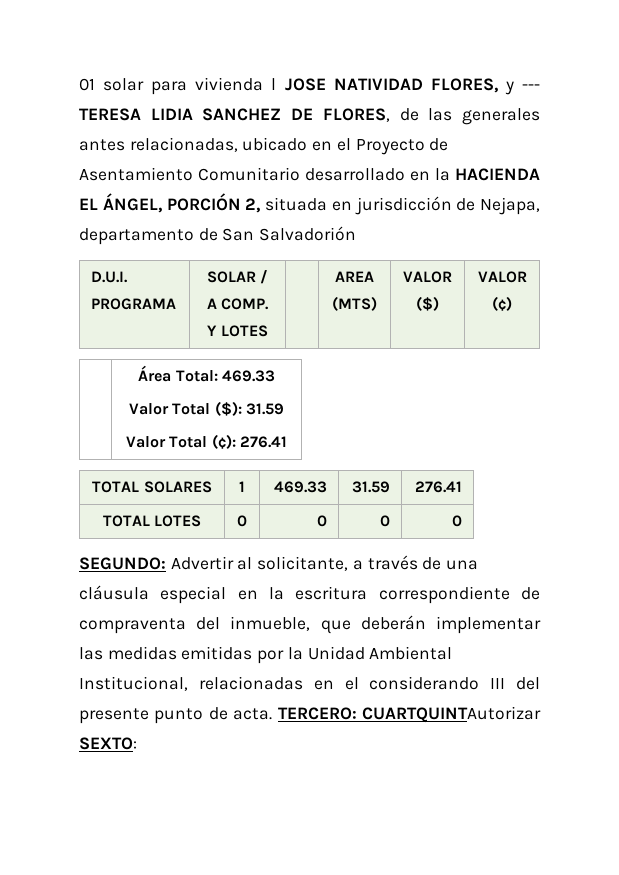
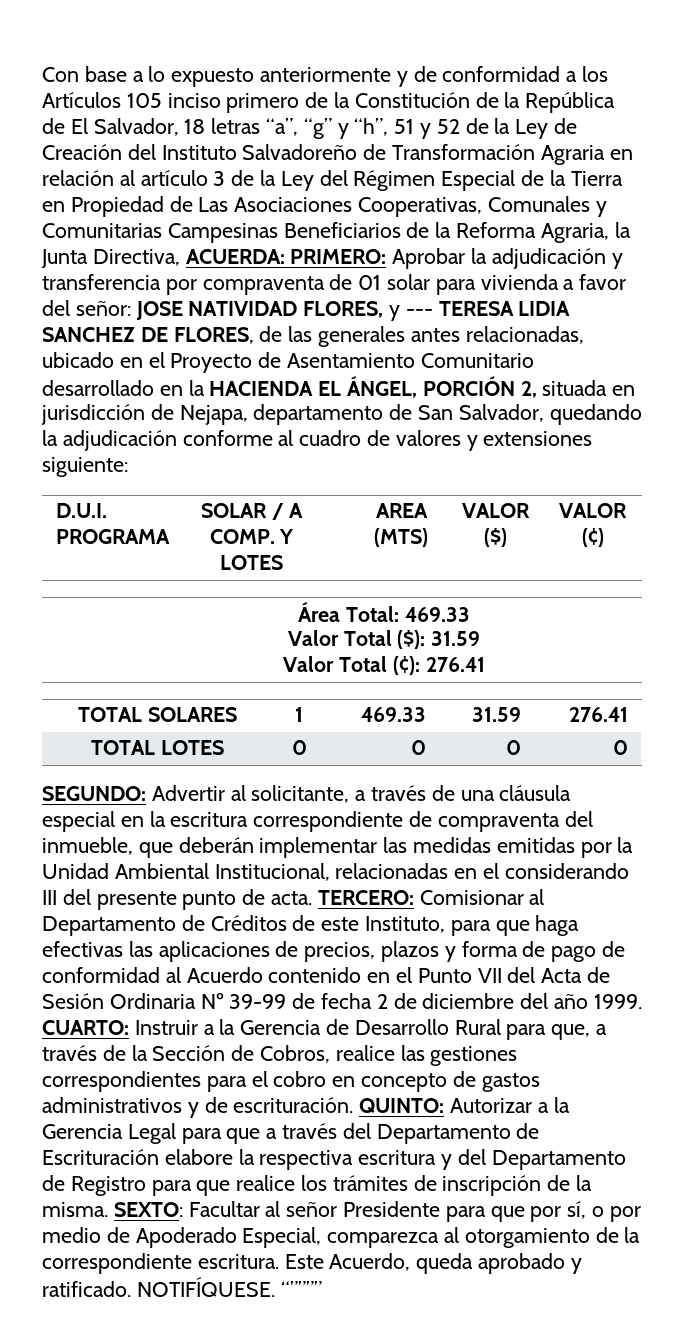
[79,77,277,95] 01 solar para vivienda l -> [42,66,609,87] [42,92,616,113] [42,118,578,139] [42,144,633,165] [42,170,623,191] [42,196,607,217] [42,222,631,243] [41,248,623,269] [42,274,627,295] [42,300,131,316] Con base a lo expuesto anteriormente y de conformidad a los Artículos 105 inciso primero de la Constitución de la República de El Salvador, 18 letras “a”, “g” y “h”, 51 y 52 de la Ley de Creación del Instituto Salvadoreño de Transformación Agraria en relación al artículo 3 de la Ley del Régimen Especial de la Tierra en Propiedad de Las Asociaciones Cooperativas, Comunales y Comunitarias Campesinas Beneficiarios de la Reforma Agraria, la Junta Directiva, ACUERDA: PRIMERO: Aprobar la adjudicación y transferencia por compraventa de 01 solar para vivienda a favor del señor:
[259,226,357,241] Salvadorión -> [458,404,642,425] [42,430,593,451] [42,457,128,477] Salvador, quedando la adjudicación conforme al cuadro de valores y extensiones siguiente:
[362,706,541,723] [79,737,137,750] CUARTQUINTAutorizar SEXTO: -> [419,889,545,905] [42,915,580,936] [42,941,626,962] [42,967,611,983] [42,993,642,1009] [42,1019,608,1040] [42,1045,518,1066] [42,1071,540,1092] [42,1097,570,1118] [42,1123,540,1144] [42,1149,626,1170] [42,1175,593,1196] [42,1201,641,1222] [42,1227,641,1248] [42,1253,582,1274] [42,1277,322,1297] Comisionar al Departamento de Créditos de este Instituto, para que haga efectivas las aplicaciones de precios, plazos y forma de pago de conformidad al Acuerdo contenido en el Punto VII del Acta de Sesión Ordinaria Nº 39-99 de fecha 2 de diciembre del año 1999. CUARTO: Instruir a la Gerencia de Desarrollo Rural para que, a través de la Sección de Cobros, realice las gestiones correspondientes para el cobro en concepto de gastos administrativos y de escrituración. QUINTO: Autorizar a la Gerencia Legal para que a través del Departamento de Escrituración elabore la respectiva escritura y del Departamento de Registro para que realice los trámites de inscripción de la misma. SEXTO: Facultar al señor Presidente para que por sí, o por medio de Apoderado Especial, comparezca al otorgamiento de la correspondiente escritura. Este Acuerdo, queda aprobado y ratificado. NOTIFÍQUESE. “””””

